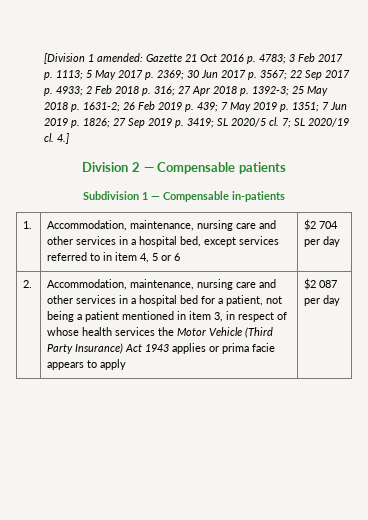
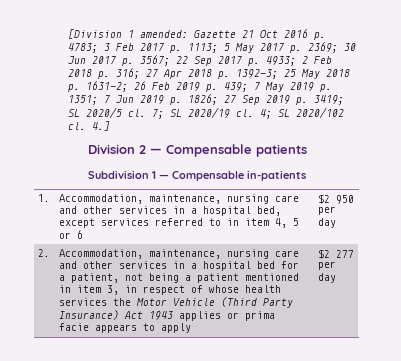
(54, 137) none -> [259,107,344,119] [67,122,86,130] 4; SL 2020/102 cl.
[319,221,339,229] 704 -> [336,195,355,204] 950
[319,280,338,288] 087 -> [336,250,355,258] 277

